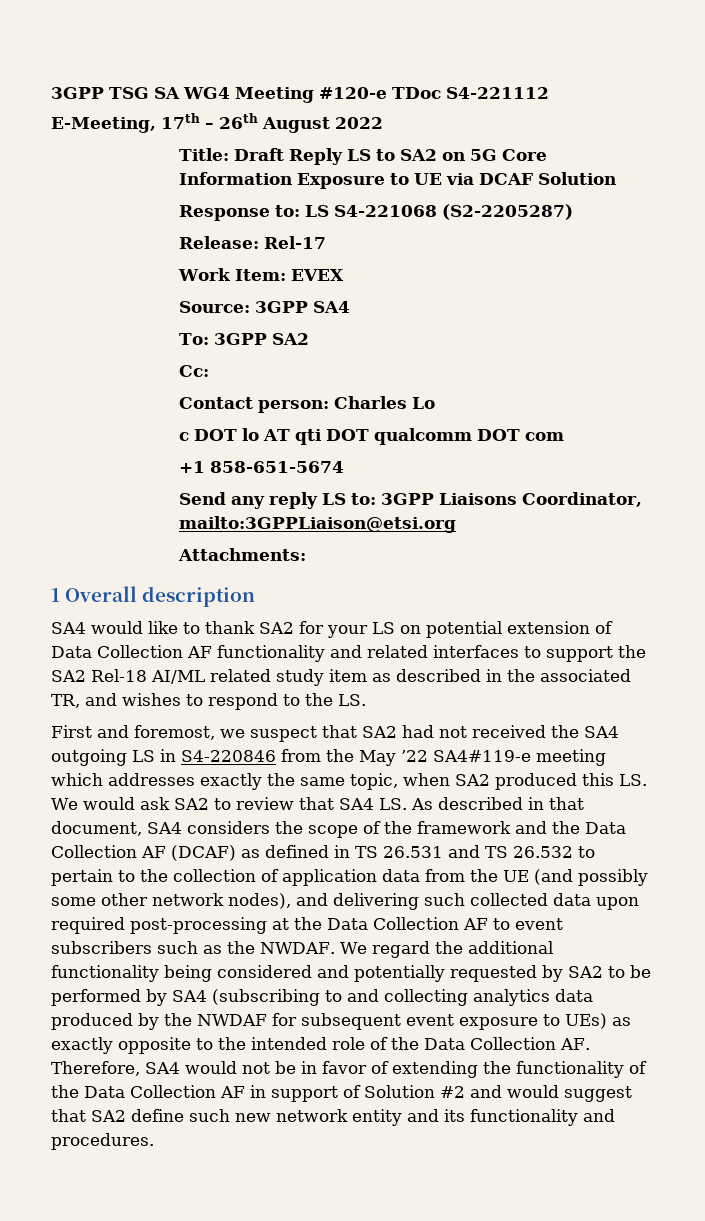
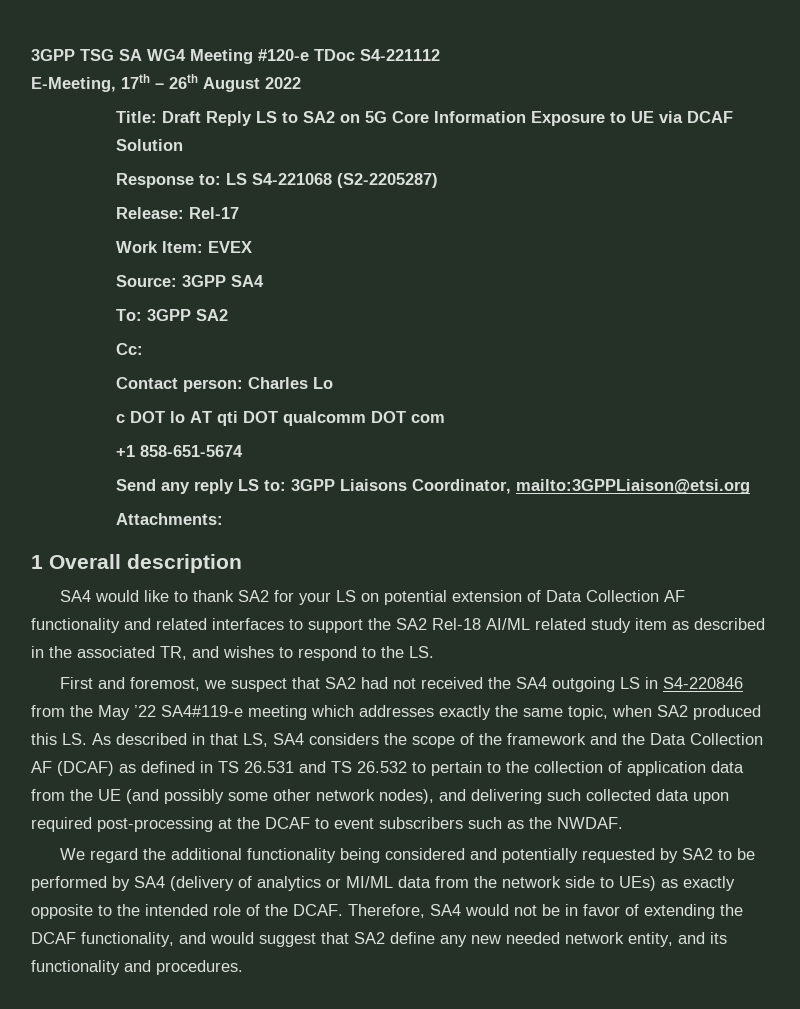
[51,797,407,810] We would ask SA2 to review that SA4 LS. -> (87, 739) none
[51,821,142,836] document, -> [243,733,268,747] LS,
[327,917,488,930] Data Collection AF -> [265,817,310,829] DCAF
(335, 948) none -> (623, 823) //
[212,989,593,1006] [51,1013,538,1030] (subscribing to and collecting analytics data produced by the NWDAF for subsequent event exposure -> [170,876,595,891] (delivery of analytics or MI/ML data from the network side
[424,1037,590,1050] Data Collection AF. -> [293,904,343,916] DCAF.
[516,1061,647,1078] [51,1085,465,1102] functionality of the Data Collection AF in support of Solution #2 -> [31,932,174,947] DCAF functionality,
[189,1109,402,1126] such new network entity -> [440,932,673,947] any new needed network entity,

